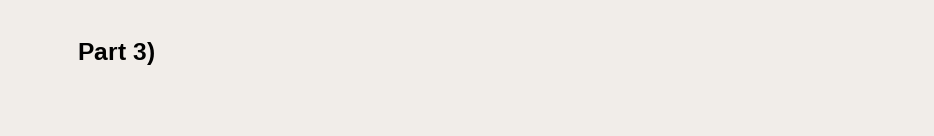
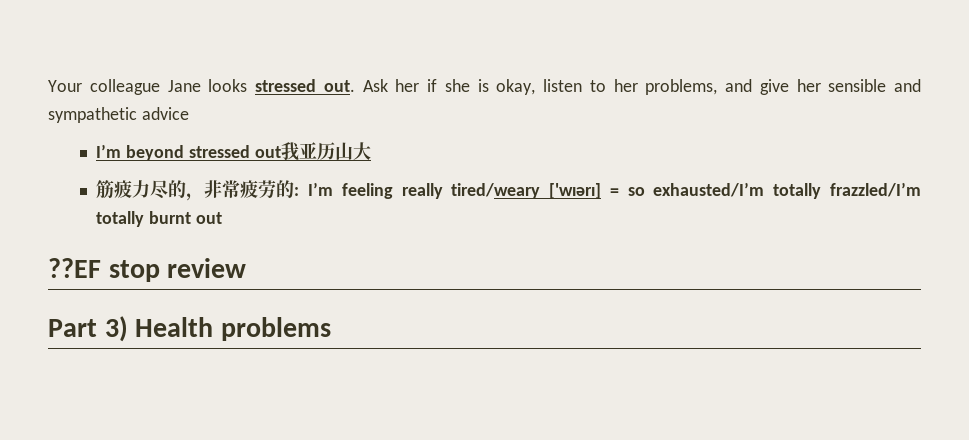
[78,42,155,65] Part 3) -> [48,79,921,95] [48,107,189,123] [96,142,371,161] [96,180,921,201] [96,211,222,227] [48,258,247,282] [48,316,331,342] Your colleague Jane looks stressed out. Ask her if she is okay, listen to her problems, and give her sensible and sympathetic advice // I’m beyond stressed out我亚历山大 // 筋疲力尽的，非常疲劳的: I’m feeling really tired/weary ['wɪərɪ] = so exhausted/I’m totally frazzled/I’m totally burnt out // ??EF stop review // Part 3) Health problems

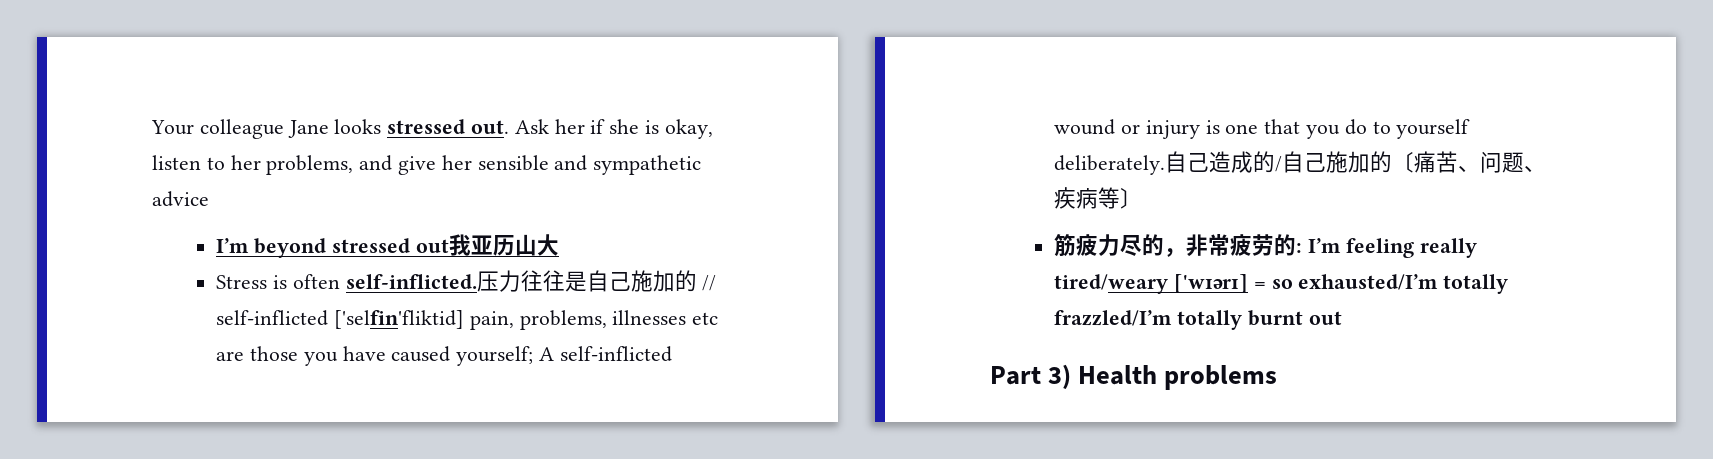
(371, 151) none -> [216,270,717,292] [216,310,719,330] [216,346,672,366] [1054,119,1471,139] [1054,151,1547,175] [1054,187,1143,209] // Stress is often self-inflicted.压力往往是自己施加的 // self-inflicted ['selfin'fliktid] pain, problems, illnesses etc are those you have caused yourself; A self-inflicted wound or injury is one that you do to yourself deliberately.自己造成的/自己施加的〔痛苦、问题、疾病等〕
[48,258,247,282] // ??EF stop review -> (1342, 318) none

